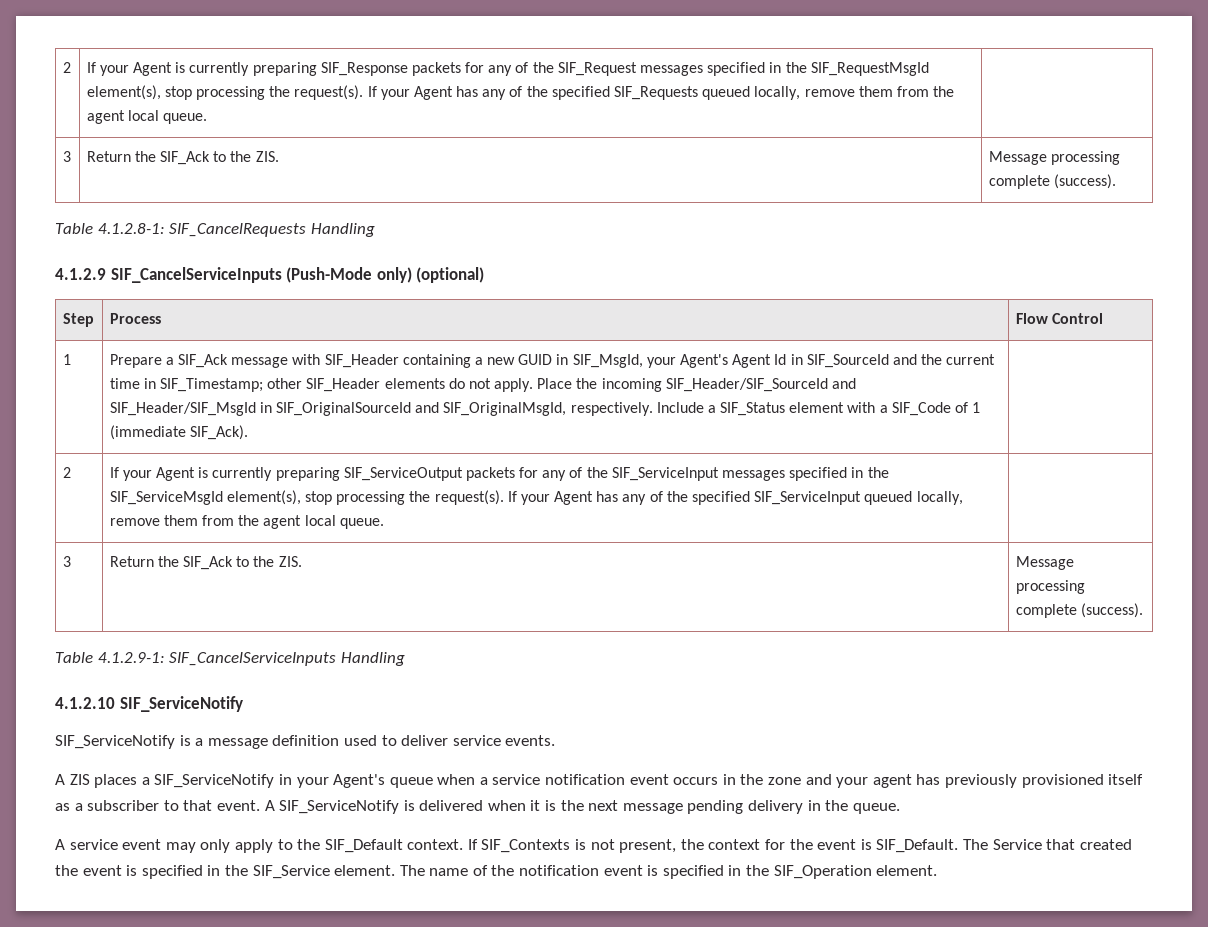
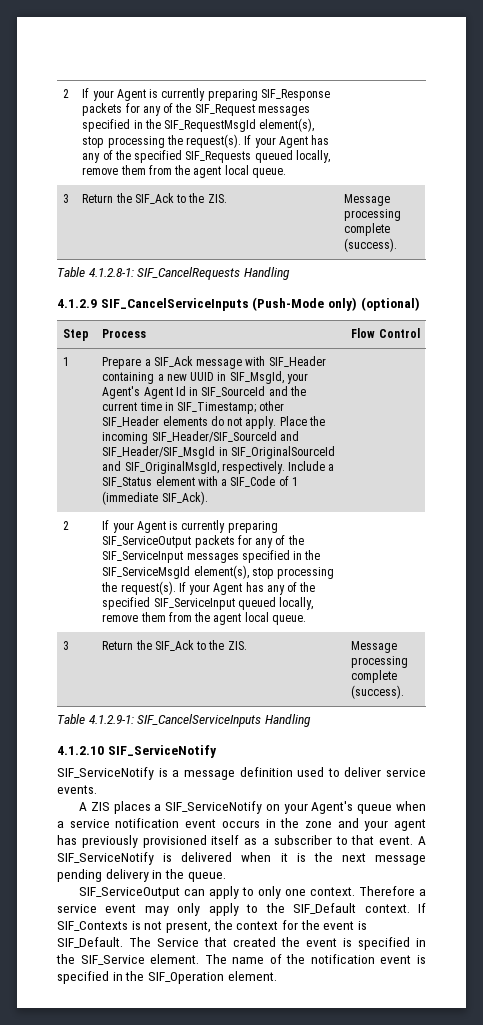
[518,354,553,365] GUID -> [190,372,215,381] UUID
[278,774,292,785] in -> [265,804,280,811] on
[55,839,65,850] A -> [78,886,426,899] SIF_ServiceOutput can apply to only one context. Therefore a

